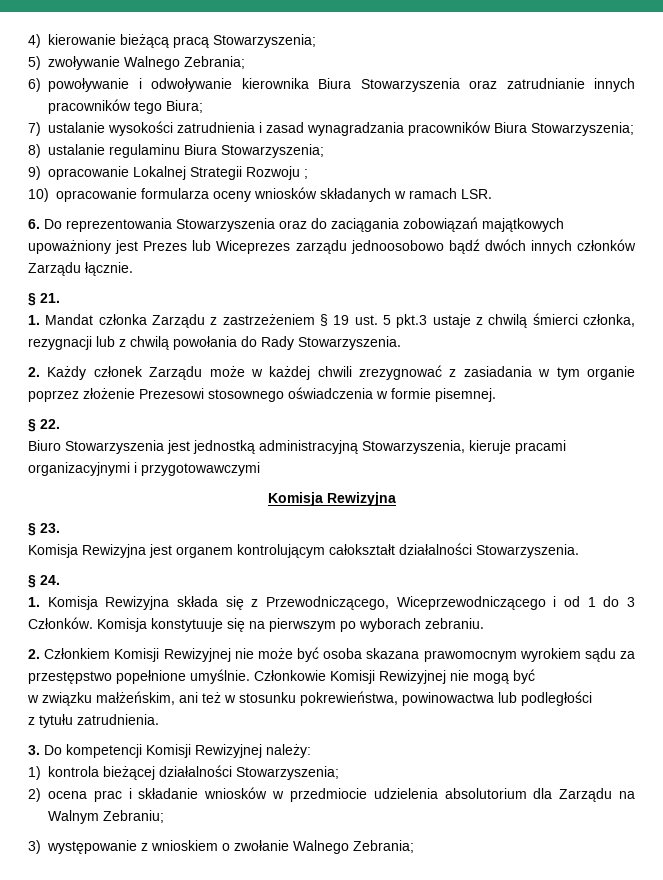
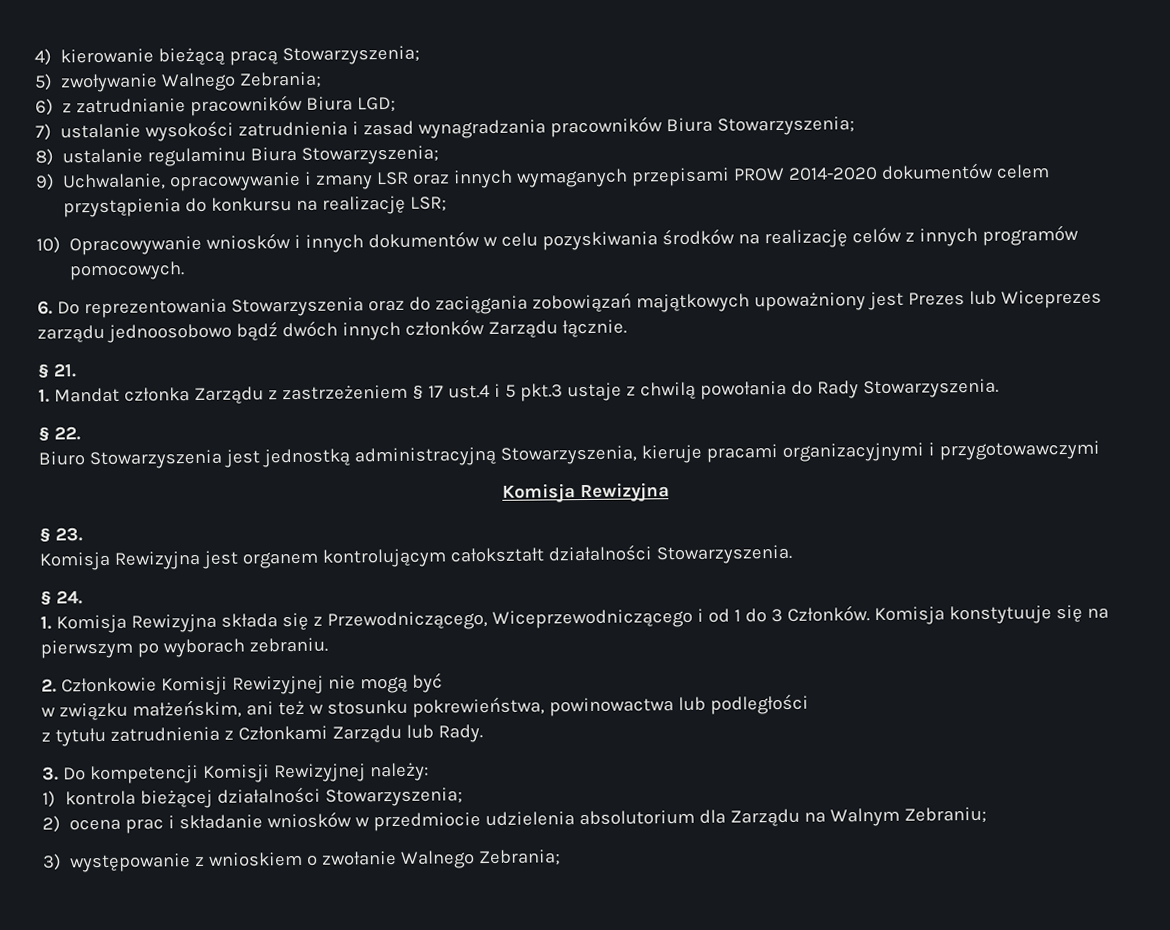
[48,78,635,92] [48,99,203,114] powoływanie i odwoływanie kierownika Biura Stowarzyszenia oraz zatrudnianie innych pracowników tego Biura; -> [62,94,397,117] z zatrudnianie pracowników Biura LGD;
[48,166,308,180] [28,187,492,202] opracowanie Lokalnej Strategii Rozwoju ; // 10) opracowanie formularza oceny wniosków składanych w ramach LSR. -> [62,162,1051,192] [63,195,448,218] [36,224,1080,256] [69,261,186,281] Uchwalanie, opracowywanie i zmany LSR oraz innych wymaganych przepisami PROW 2014-2020 dokumentów celem przystąpienia do konkursu na realizację LSR; // 10) Opracowywanie wniosków i innych dokumentów w celu pozyskiwania środków na realizację celów z innych programów pomocowych.
[333,315,378,325] 19 ust. -> [427,383,501,399] 17 ust.4 i
[532,313,635,327] [28,336,401,350] [28,365,635,380] [28,387,496,402] śmierci członka, rezygnacji lub z chwilą powołania do Rady Stowarzyszenia. // 2. Każdy członek Zarządu może w każdej chwili zrezygnować z zasiadania w tym organie poprzez złożenie Prezesowi stosownego oświadczenia w formie pisemnej. -> [699,378,999,400] powołania do Rady Stowarzyszenia.
[44,647,635,662] [28,669,250,684] Członkiem Komisji Rewizyjnej nie może być osoba skazana prawomocnym wyrokiem sądu za przestępstwo popełnione umyślnie. -> (57, 685) none
[77,714,159,725] zatrudnienia. -> [109,724,483,743] zatrudnienia z Członkami Zarządu lub Rady.

